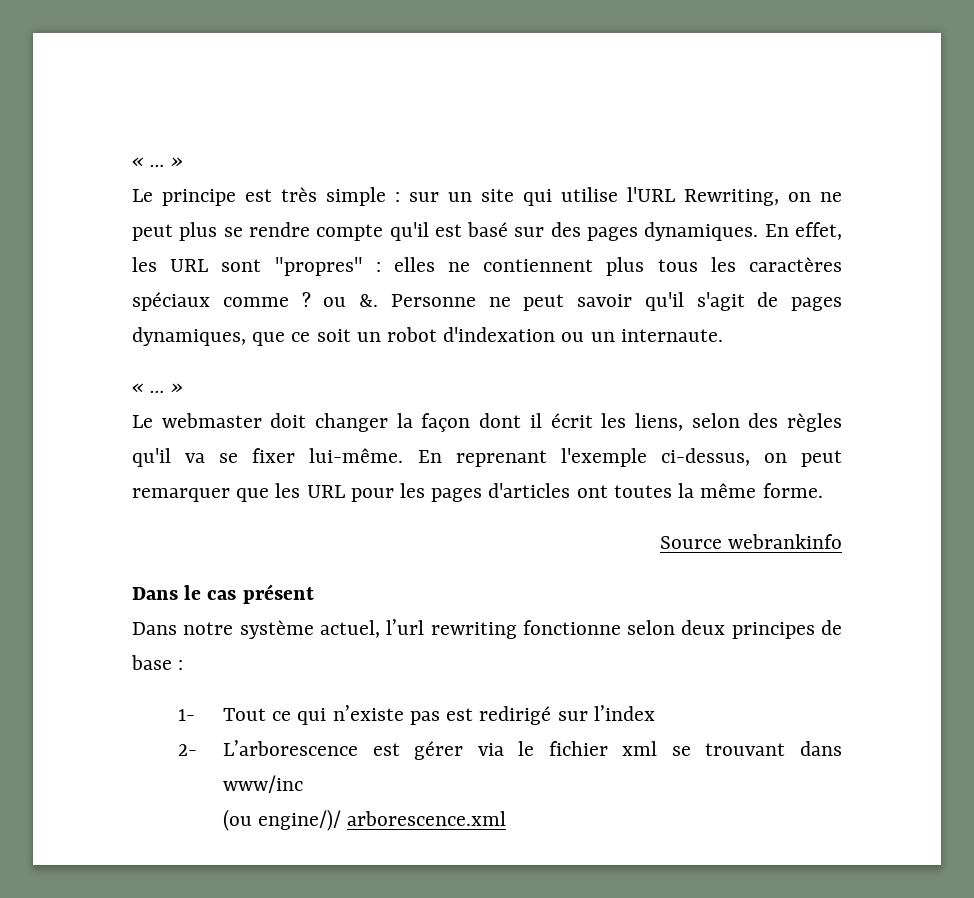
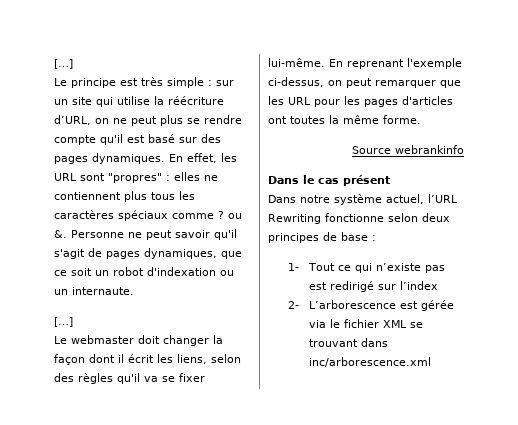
[132,157,184,167] « … » -> [54,59,73,69] […]
[627,187,779,206] l'URL Rewriting, -> [154,96,224,105] [54,115,91,125] la réécriture d’URL,
[132,383,184,393] « … » -> [54,317,73,327] […]
[386,619,517,639] l’url rewriting -> [428,194,458,203] [268,214,321,224] l’URL Rewriting
[414,741,464,760] gérer -> [420,300,454,311] gérée
[622,741,658,756] xml -> [382,320,407,328] XML
[223,775,304,793] [223,809,507,831] www/inc // (ou engine/)/ arborescence.xml -> [308,357,431,367] inc/arborescence.xml

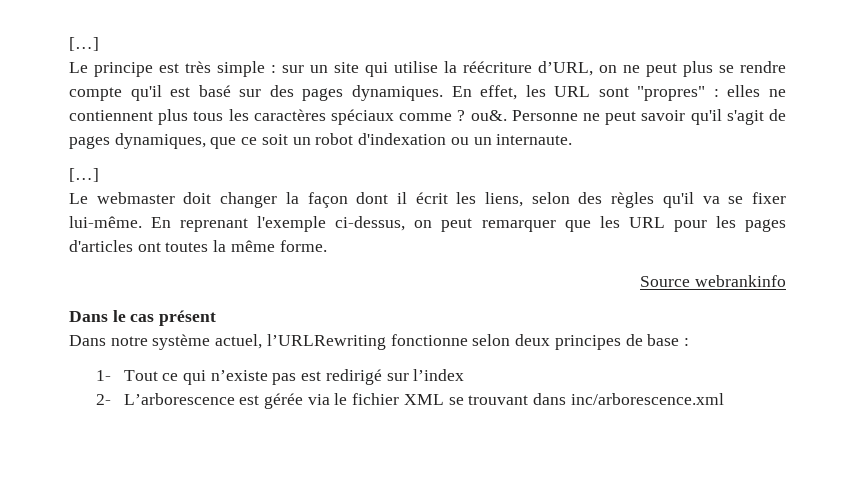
[228,213,242,219] [54,230,67,238] ou &. -> [470,110,507,121] ou&.
[428,194,458,203] [268,214,321,224] l’URL Rewriting -> [266,334,386,350] l’URLRewriting

